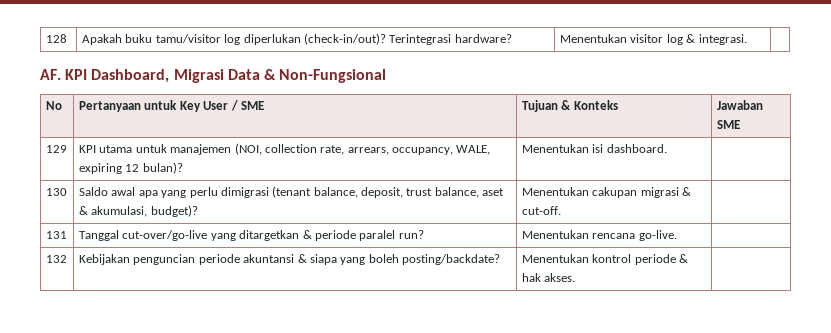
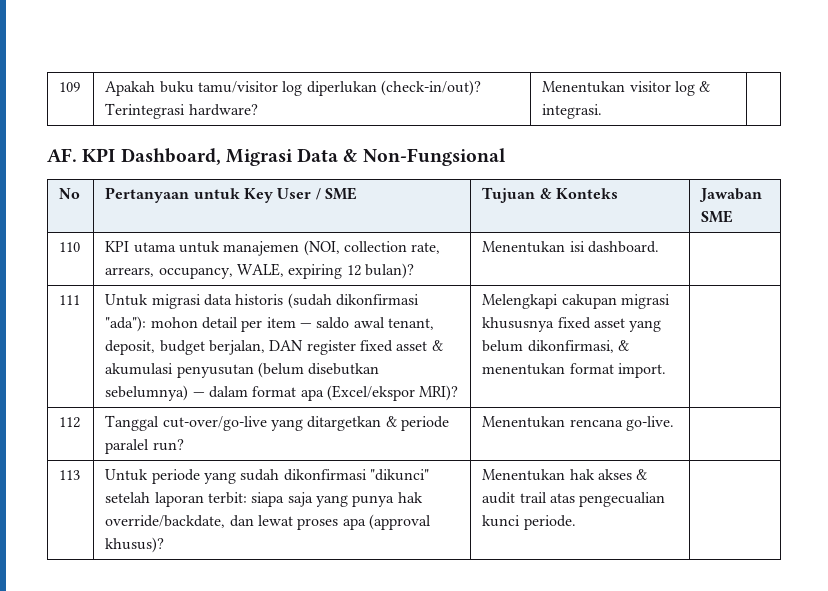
[45,34,67,43] 128 -> [59,82,81,92] 109
[45,145,67,153] 129 -> [59,242,81,252] 110
[45,188,67,196] [78,186,505,198] [78,205,198,217] [521,187,692,198] [521,206,561,215] [45,231,67,239] 130 | Saldo awal apa yang perlu dimigrasi (tenant balance, deposit, trust balance, aset & akumulasi, budget)? | Menentukan cakupan migrasi & cut-off. | // 131 -> [59,295,81,305] [105,293,419,309] [105,316,434,332] [105,340,443,355] [105,362,380,378] [105,385,459,401] [482,294,671,309] [482,317,662,332] [482,340,630,353] [482,363,667,378] [59,417,81,428] 111 | Untuk migrasi data historis (sudah dikonfirmasi "ada"): mohon detail per item — saldo awal tenant, deposit, budget berjalan, DAN register fixed asset & akumulasi penyusutan (belum disebutkan sebelumnya) — dalam format apa (Excel/ekspor MRI)? | Melengkapi cakupan migrasi khususnya fixed asset yang belum dikonfirmasi, & menentukan format import. | // 112
[45,255,67,263] [78,254,500,265] [521,254,689,265] [521,273,576,282] 132 | Kebijakan penguncian periode akuntansi & siapa yang boleh posting/backdate? | Menentukan kontrol periode & hak akses. -> [59,470,81,480] [105,469,429,484] [105,492,423,507] [105,514,431,530] [105,537,165,553] [482,469,648,481] [482,492,666,507] [482,515,576,530] 113 | Untuk periode yang sudah dikonfirmasi "dikunci" setelah laporan terbit: siapa saja yang punya hak override/backdate, dan lewat proses apa (approval khusus)? | Menentukan hak akses & audit trail atas pengecualian kunci periode.

